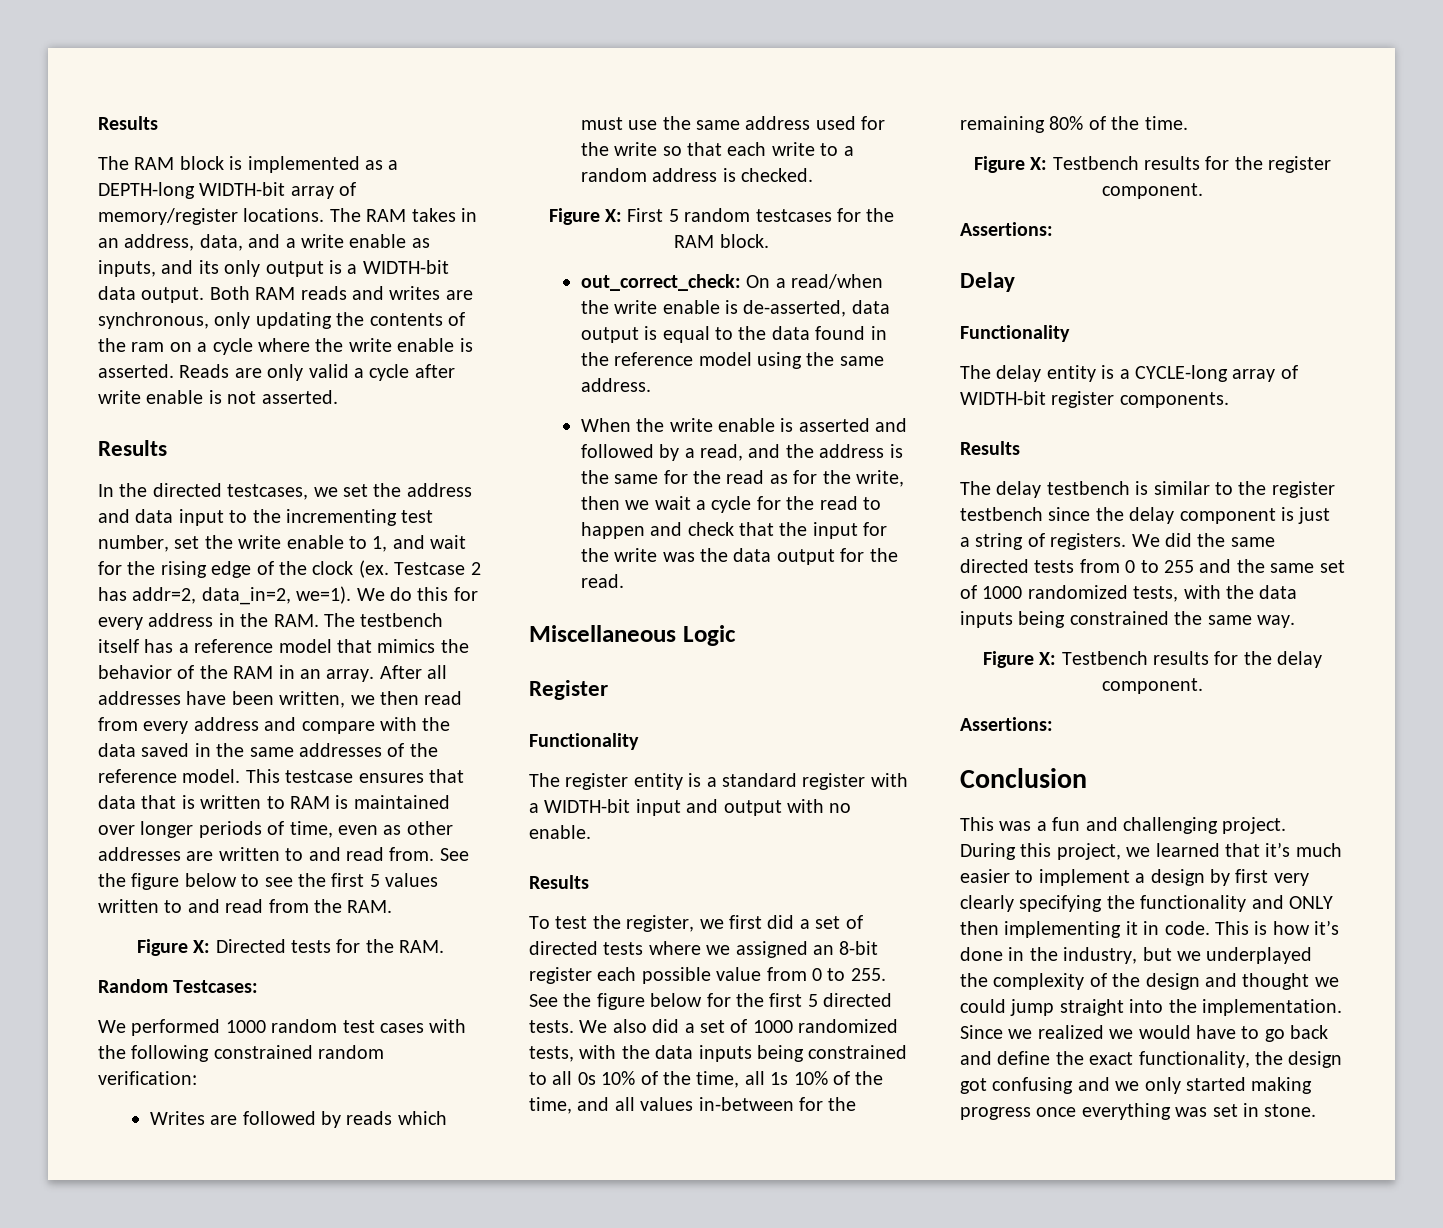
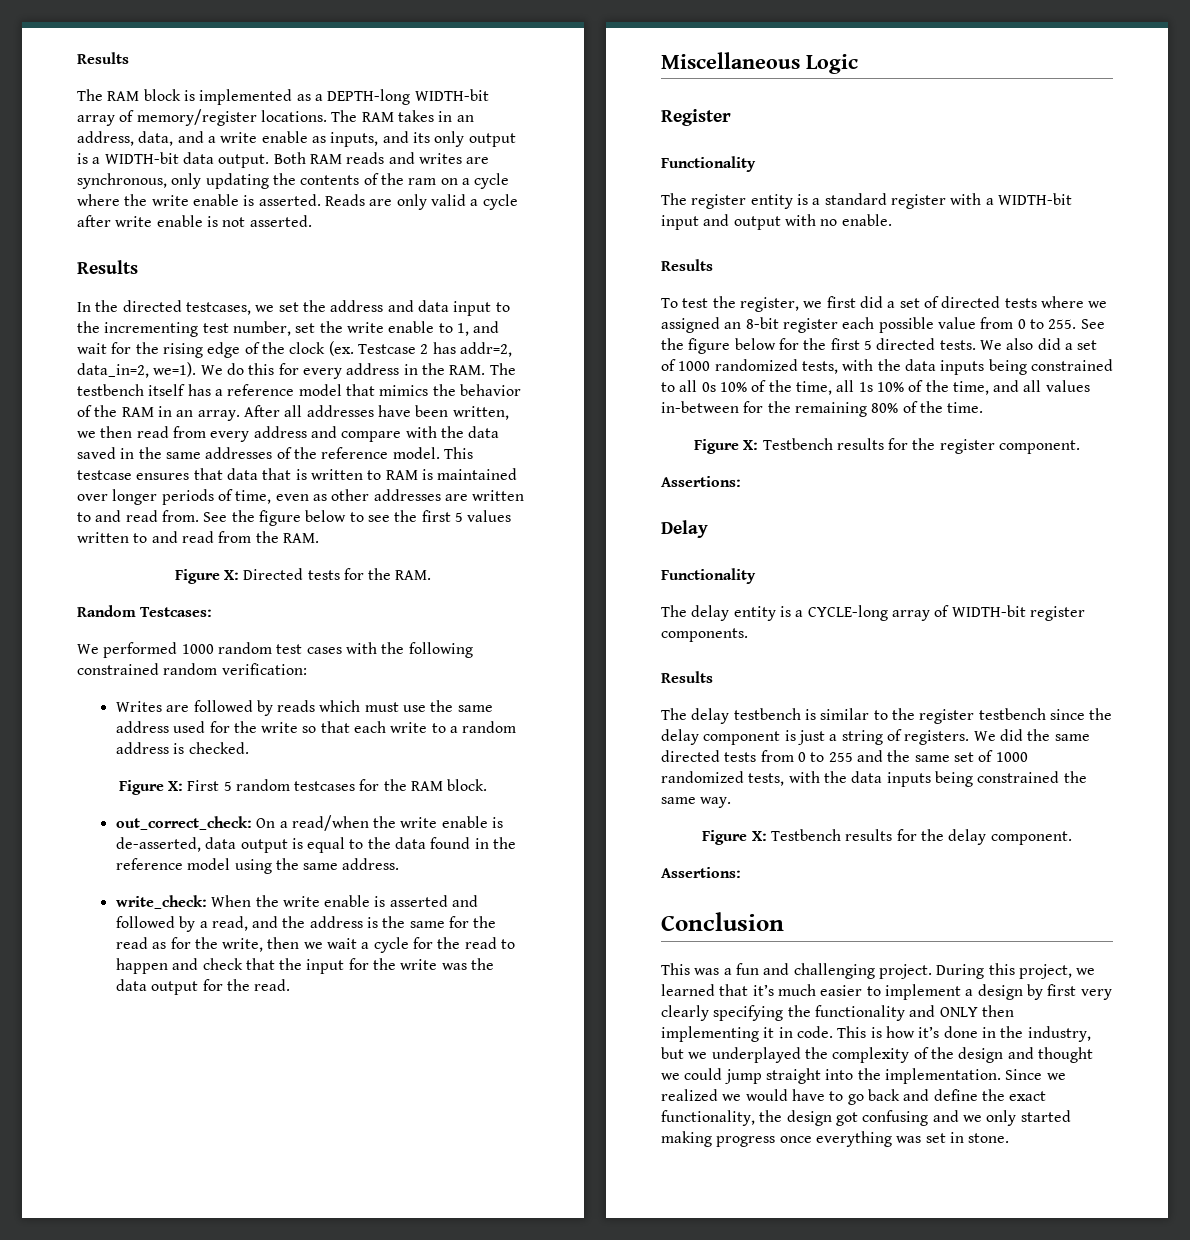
(651, 385) none -> [115,895,207,909] write_check:

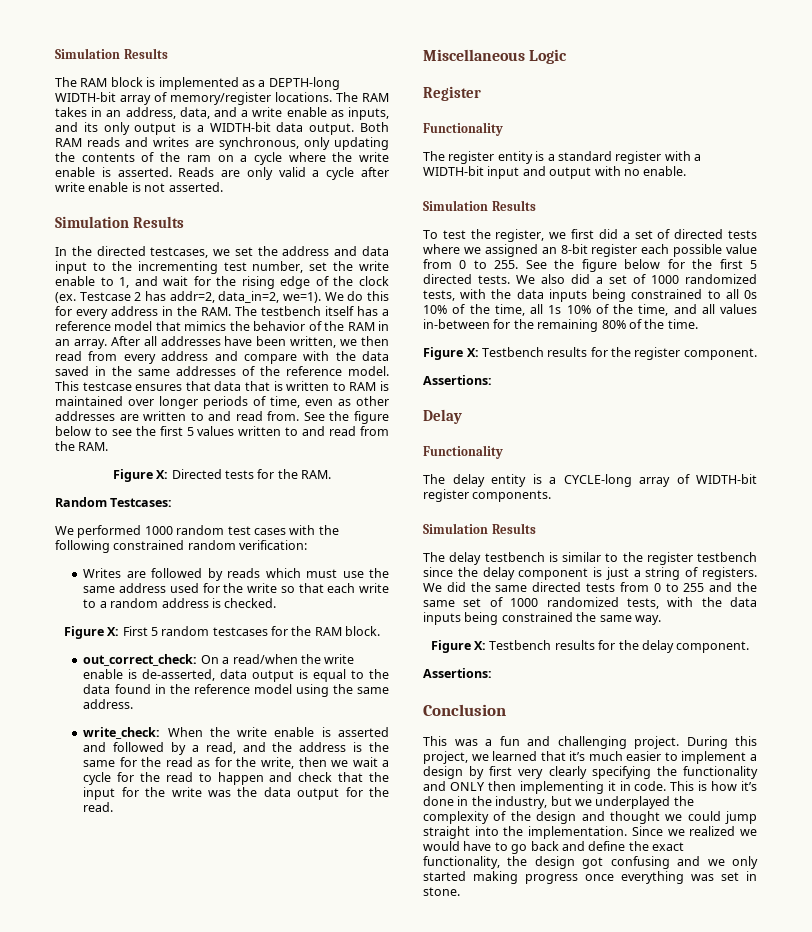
(77, 58) none -> [55,48,120,59] Simulation
(312, 221) none -> [55,216,129,228] Simulation
(892, 220) none -> [423,200,488,211] Simulation
(748, 635) none -> [423,523,488,534] Simulation

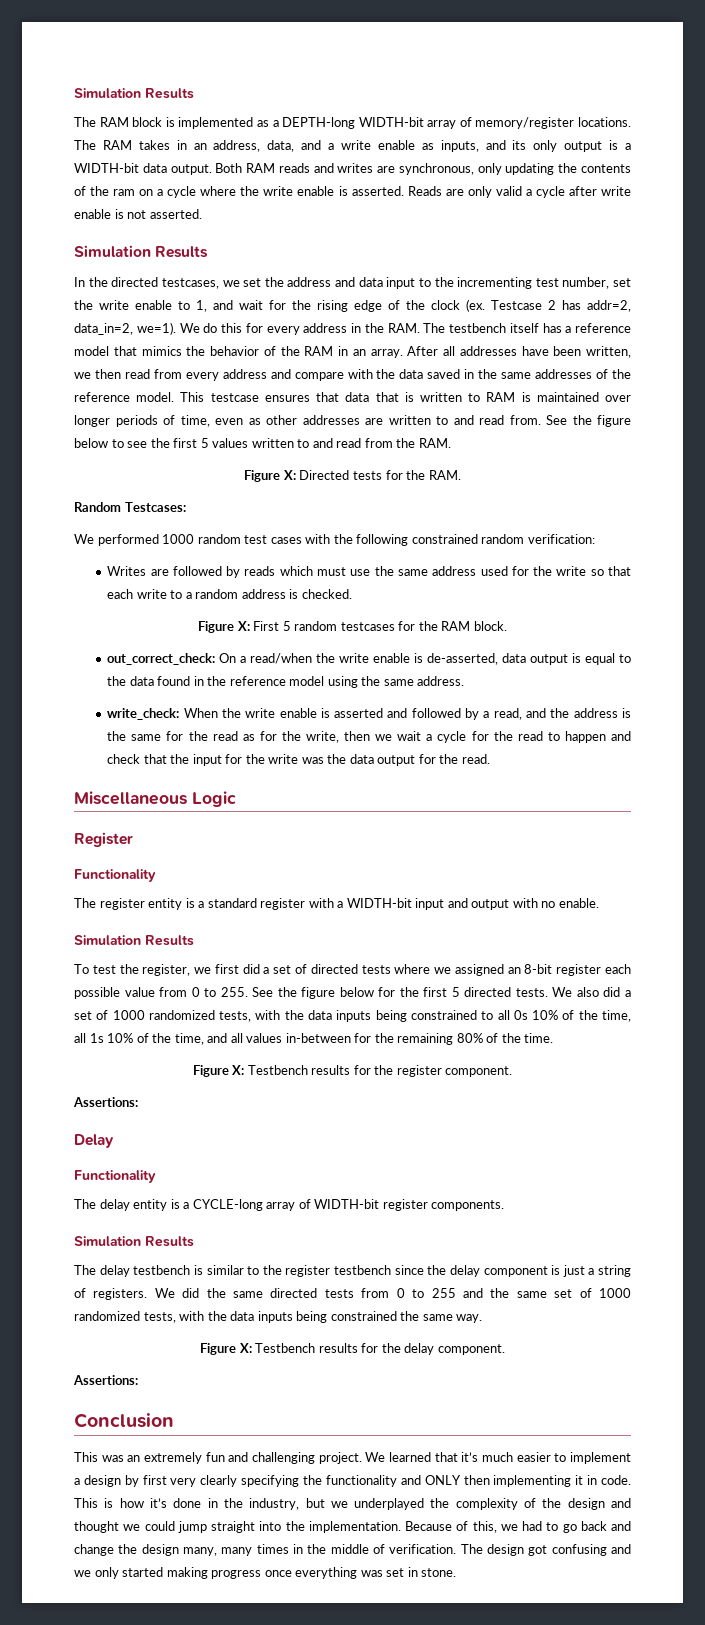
[485,739,492,746] a -> [127,1452,202,1464] an extremely
[686,736,757,749] [423,751,489,764] During this project, we -> [365,1452,386,1462] We
[631,826,757,836] [423,841,684,854] [423,856,528,869] Since we realized we would have to go back and define the exact functionality, the -> [405,1521,631,1533] [74,1544,483,1556] Because of this, we had to go back and change the design many, many times in the middle of verification. The

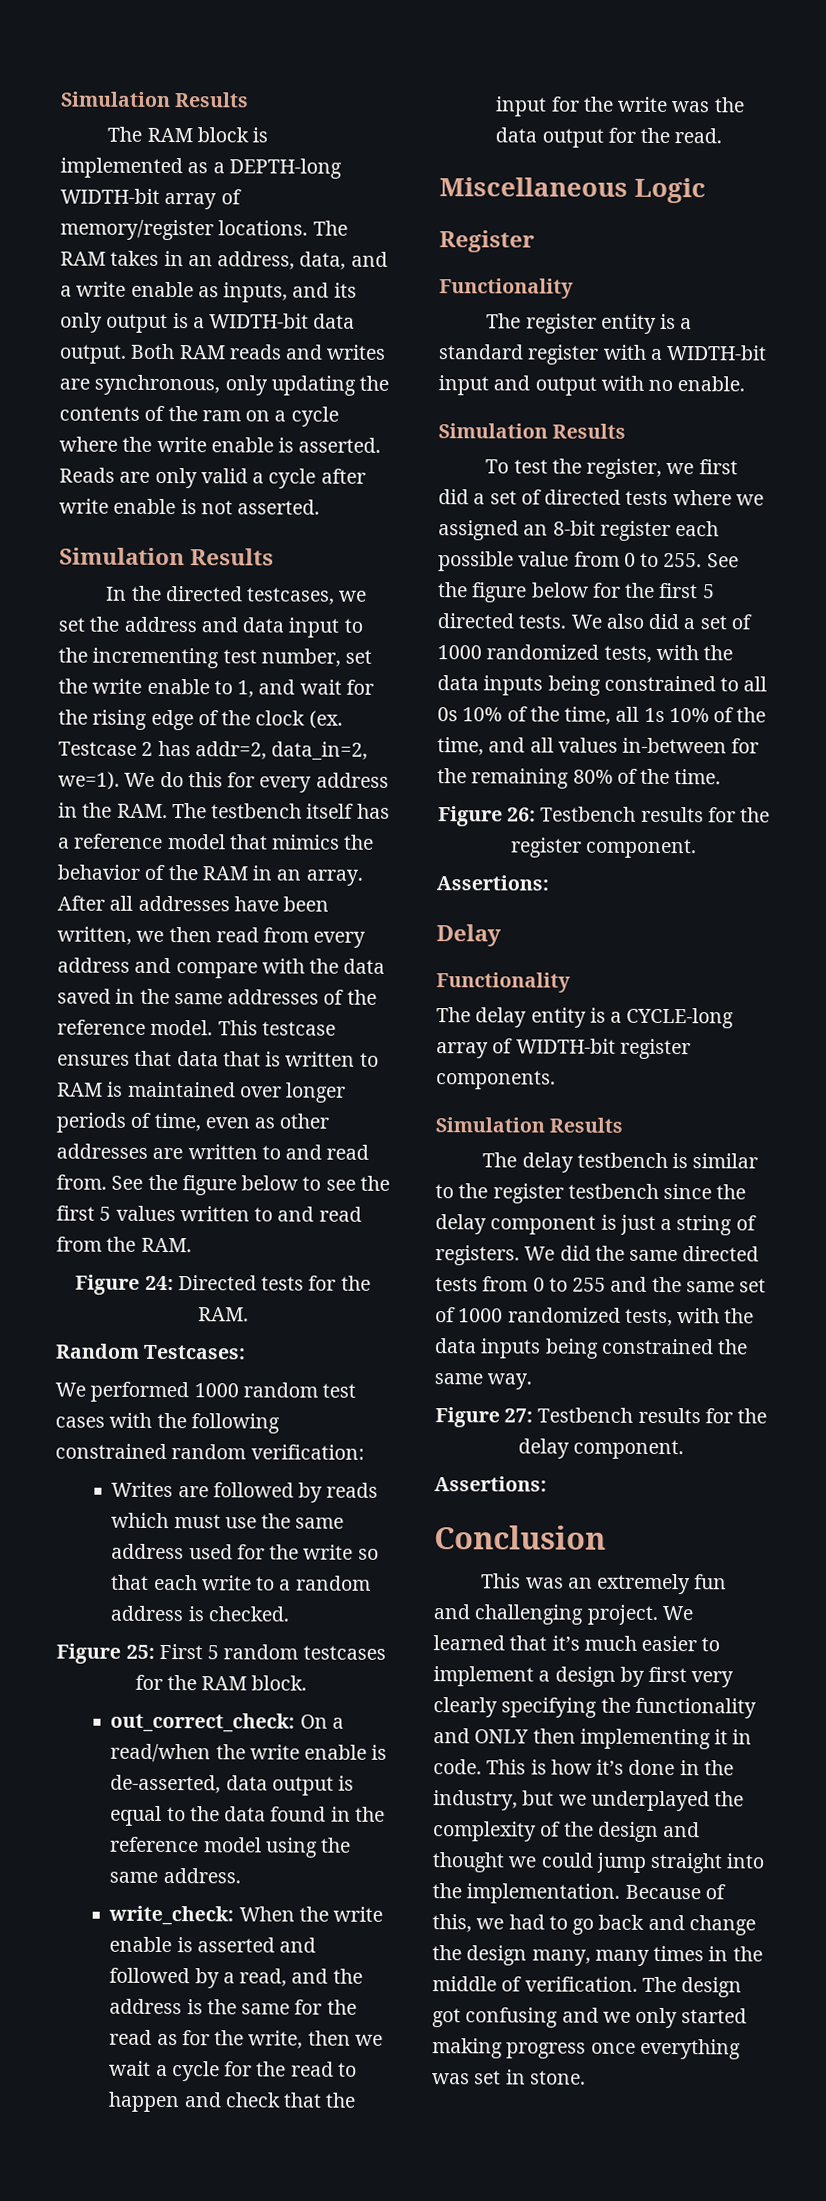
[283,470,296,480] X: -> [144,1275,174,1291] 24:
[237,621,250,631] X: -> [125,1644,155,1659] 25:
[232,1065,245,1075] X: -> [507,807,537,822] 26:
[239,1343,252,1353] X: -> [504,1408,534,1423] 27:

